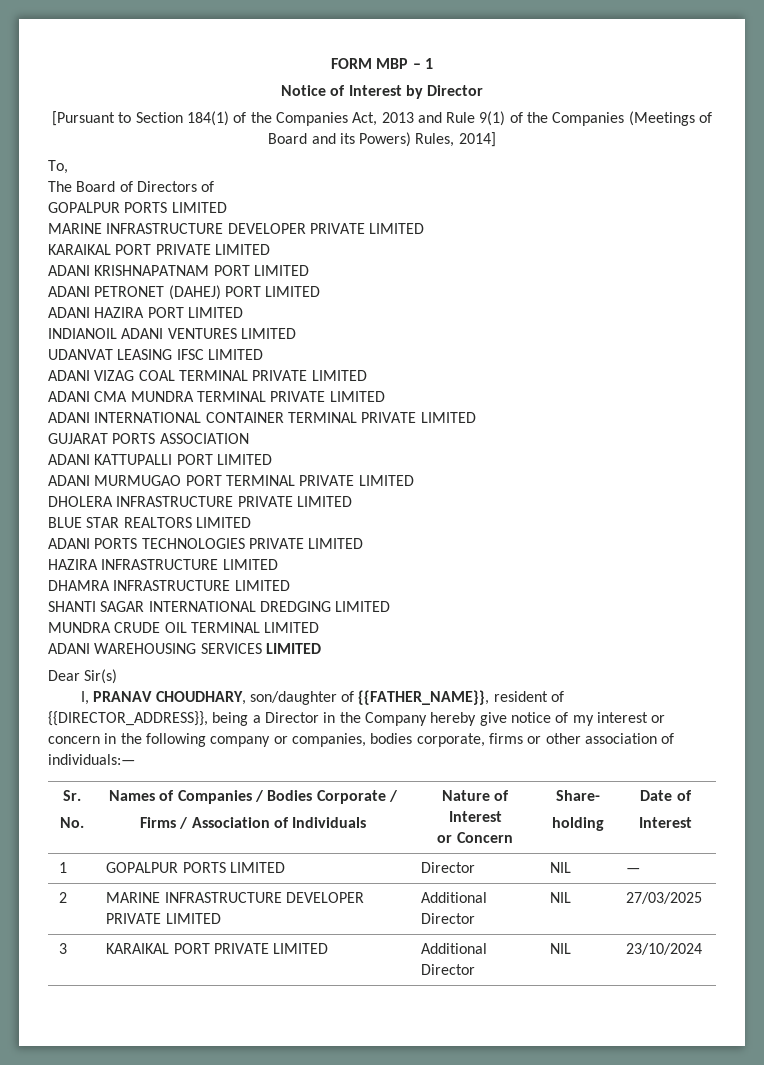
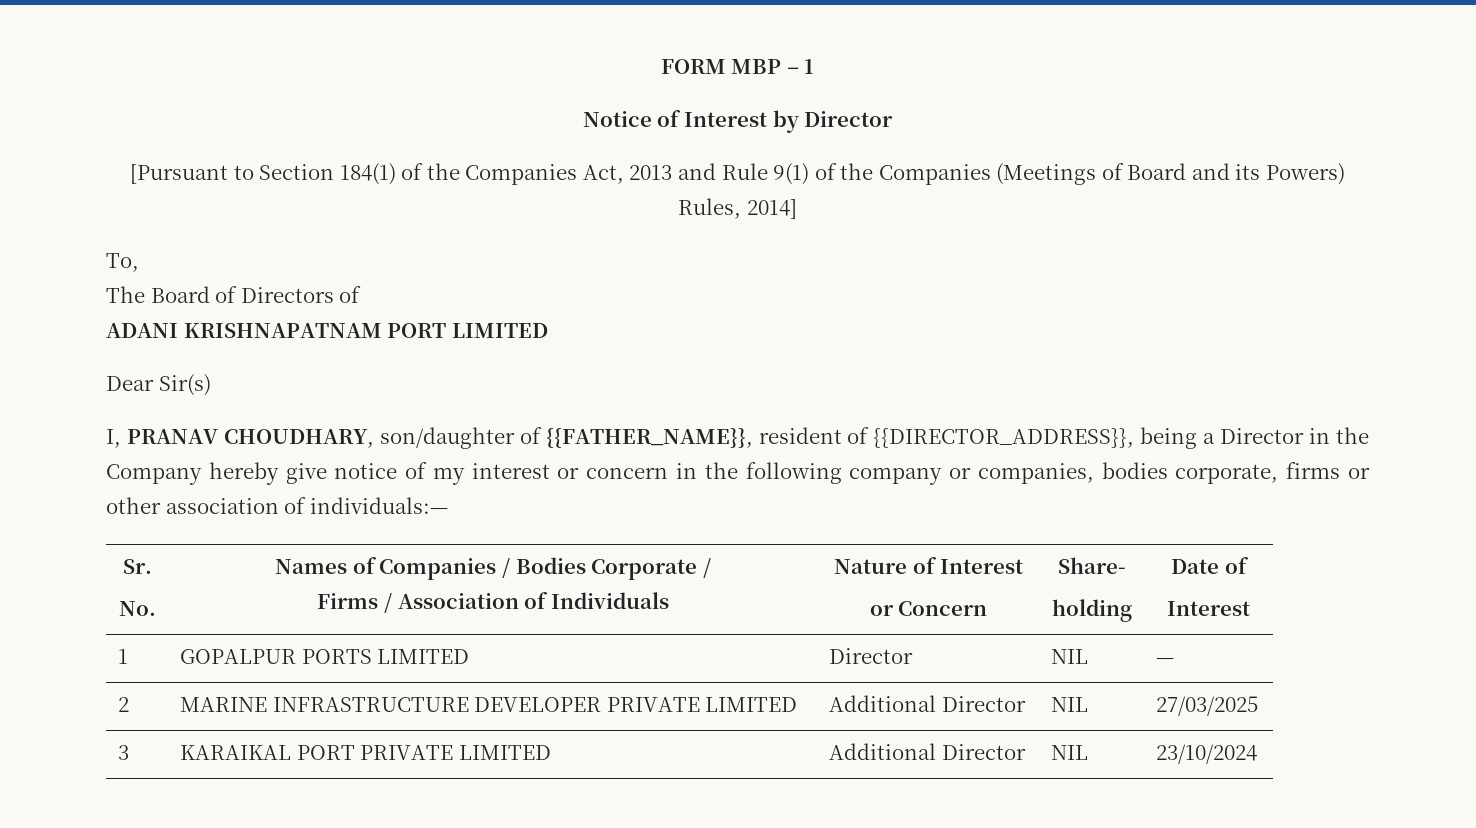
[48,202,227,213] [48,223,425,234] [48,244,270,255] [48,265,309,276] [48,285,321,300] [48,307,243,318] [48,328,296,339] [48,349,263,360] [48,370,367,381] [48,391,385,402] [48,412,476,423] [48,433,249,444] [48,454,272,465] [48,475,414,486] [48,496,352,507] [48,517,251,528] [48,538,364,549] [48,559,278,570] [48,580,290,591] [48,601,391,612] [48,622,320,633] [48,643,262,654] GOPALPUR PORTS LIMITED // MARINE INFRASTRUCTURE DEVELOPER PRIVATE LIMITED // KARAIKAL PORT PRIVATE LIMITED // ADANI KRISHNAPATNAM PORT LIMITED // ADANI PETRONET (DAHEJ) PORT LIMITED // ADANI HAZIRA PORT LIMITED // INDIANOIL ADANI VENTURES LIMITED // UDANVAT LEASING IFSC LIMITED // ADANI VIZAG COAL TERMINAL PRIVATE LIMITED // ADANI CMA MUNDRA TERMINAL PRIVATE LIMITED // ADANI INTERNATIONAL CONTAINER TERMINAL PRIVATE LIMITED // GUJARAT PORTS ASSOCIATION // ADANI KATTUPALLI PORT LIMITED // ADANI MURMUGAO PORT TERMINAL PRIVATE LIMITED // DHOLERA INFRASTRUCTURE PRIVATE LIMITED // BLUE STAR REALTORS LIMITED // ADANI PORTS TECHNOLOGIES PRIVATE LIMITED // HAZIRA INFRASTRUCTURE LIMITED // DHAMRA INFRASTRUCTURE LIMITED // SHANTI SAGAR INTERNATIONAL DREDGING LIMITED // MUNDRA CRUDE OIL TERMINAL LIMITED // ADANI WAREHOUSING SERVICES -> [106,323,447,338] ADANI KRISHNAPATNAM PORT

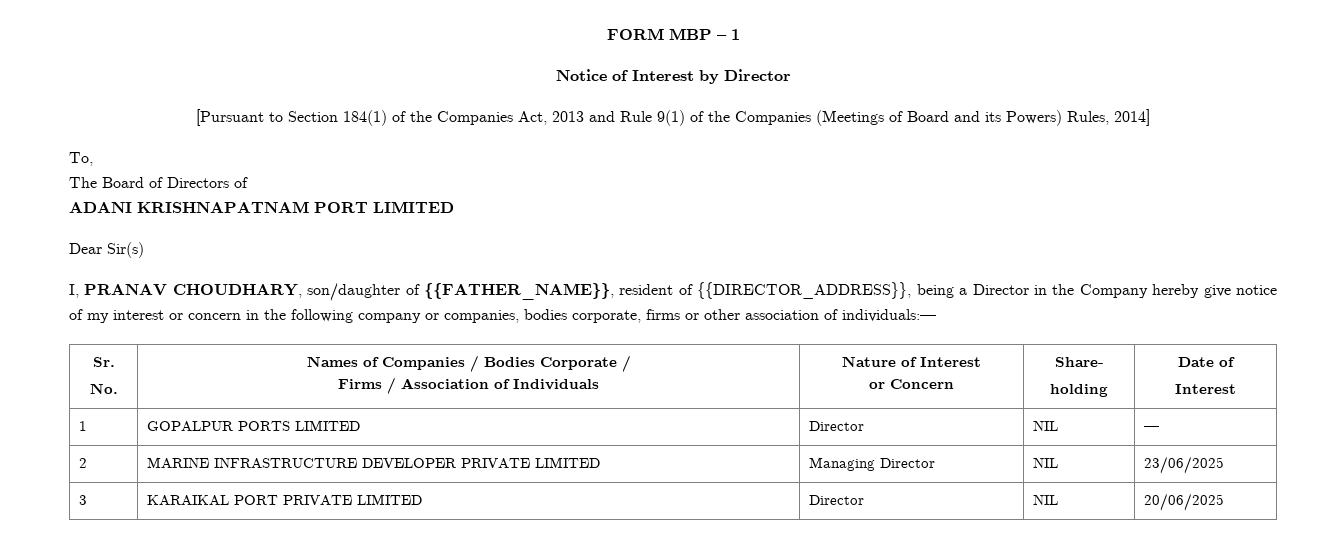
[829,695,1026,712] [1051,697,1089,712] [1156,696,1259,716] Additional Director | NIL | 27/03/2025 -> [809,457,936,471] [1033,457,1059,468] [1144,456,1225,474] Managing Director | NIL | 23/06/2025
[829,743,1026,760] [1051,745,1089,760] [1156,744,1258,764] Additional Director | NIL | 23/10/2024 -> [809,495,865,505] [1033,494,1059,505] [1144,493,1225,511] Director | NIL | 20/06/2025

